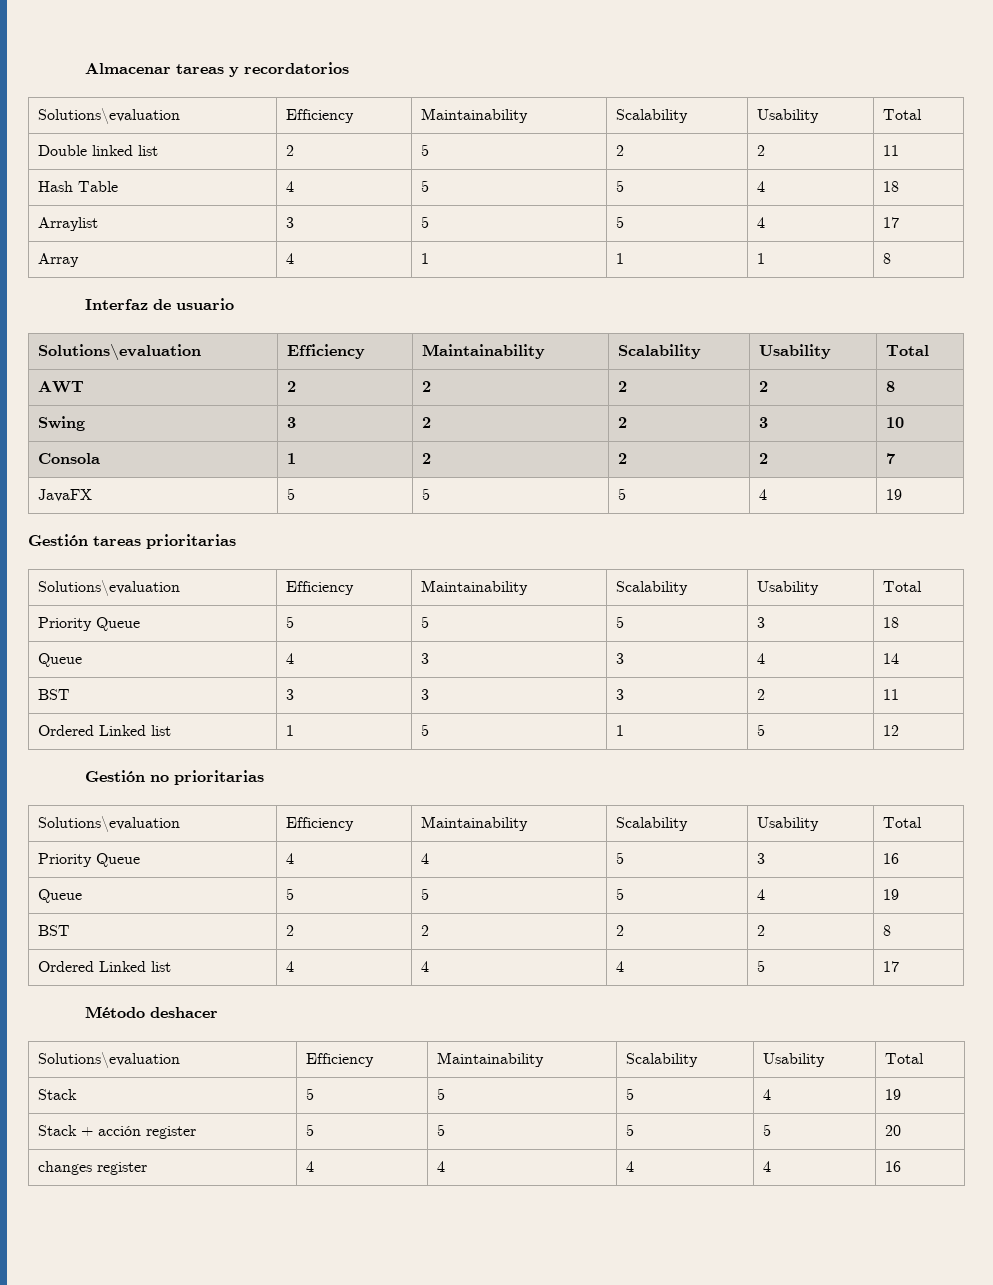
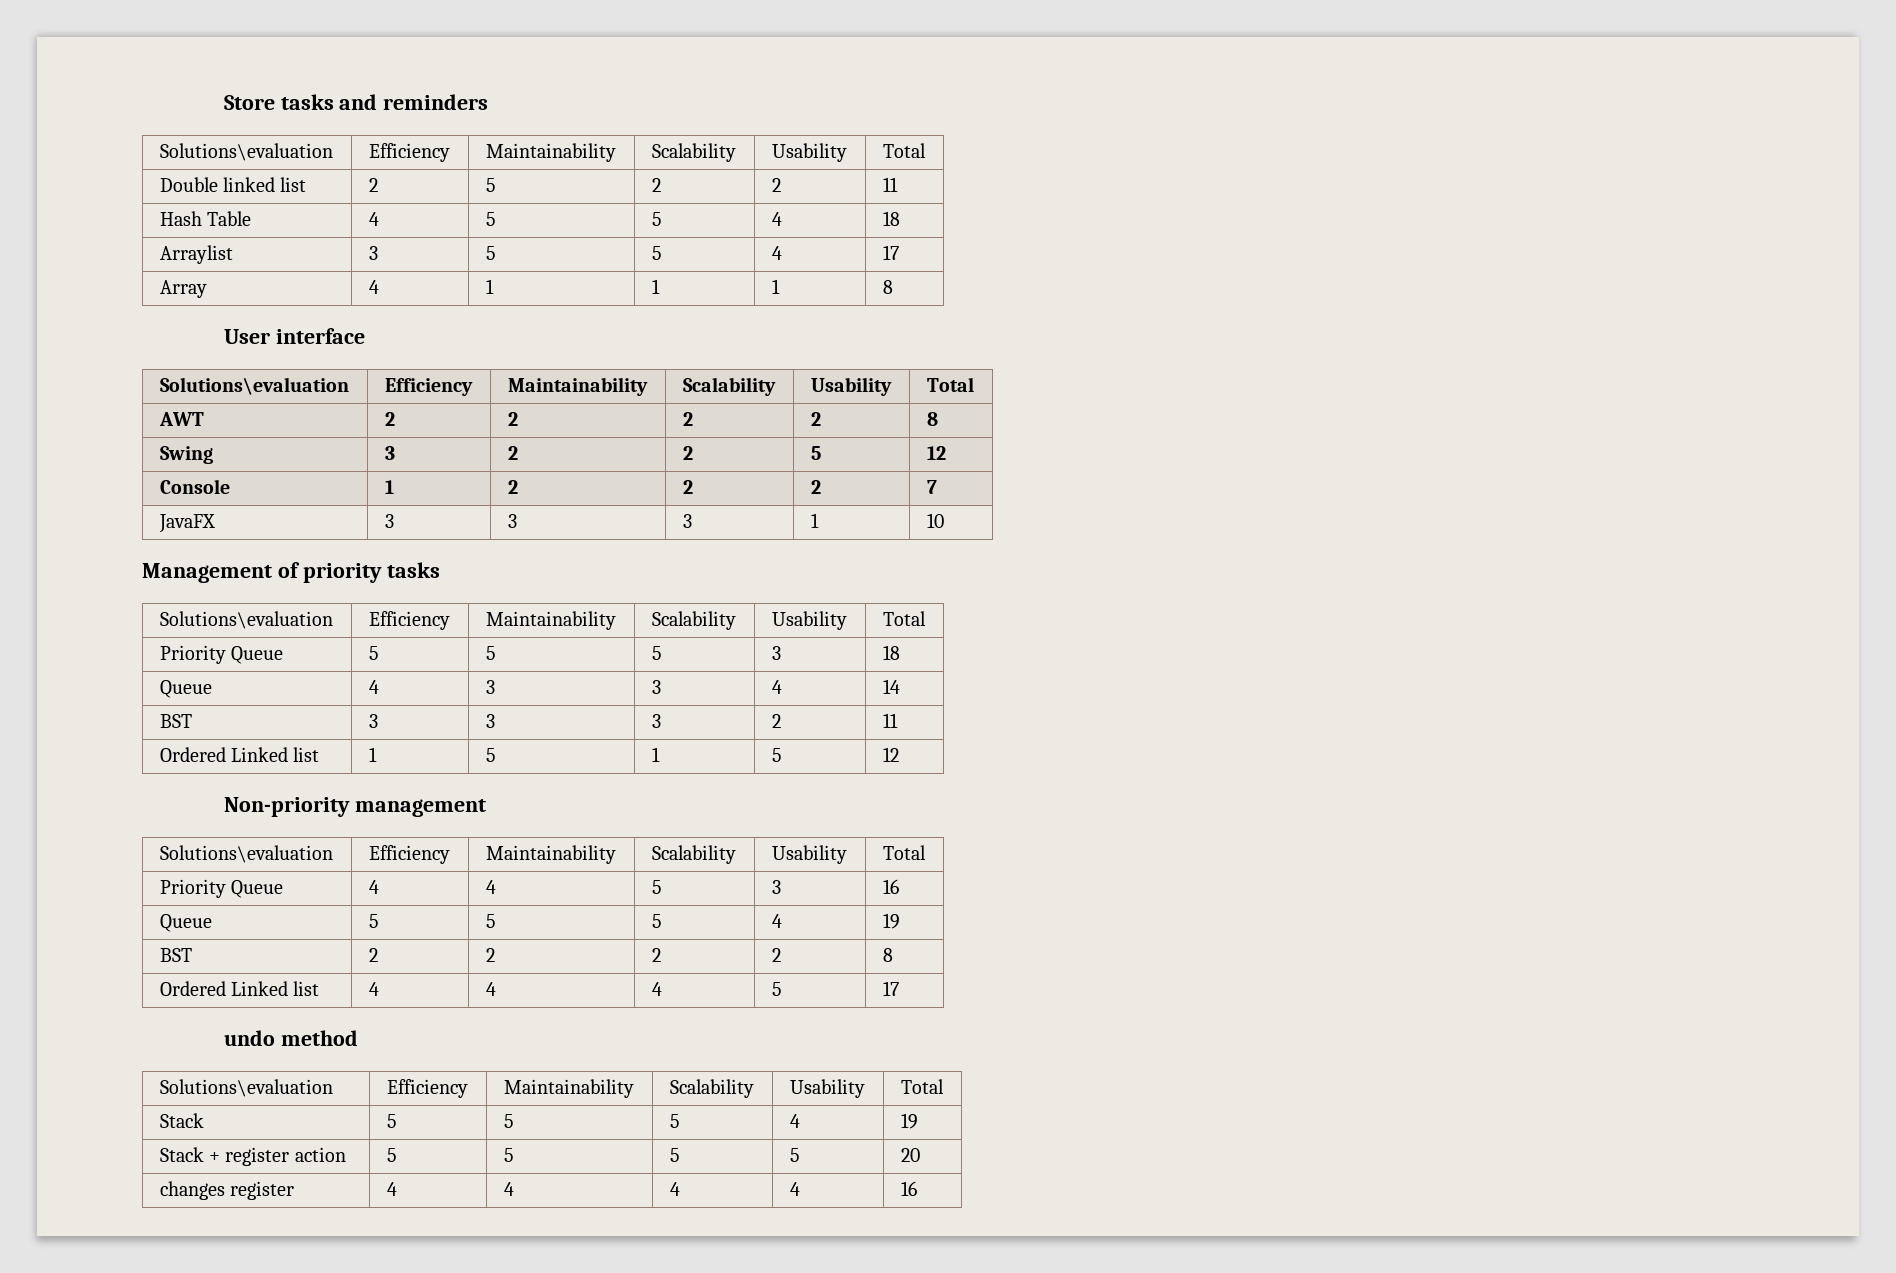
[84,62,349,77] Almacenar tareas y recordatorios -> [223,94,489,110] Store tasks and reminders
[84,298,234,310] Interfaz de usuario -> [223,328,365,344] User interface
[759,417,769,428] [886,417,905,428] [38,453,101,464] 3 | 10 // Consola -> [810,446,821,460] [926,446,946,460] [159,479,230,494] 5 | 12 // Console
[287,488,296,500] [422,488,431,500] [618,488,627,500] [759,489,768,500] [886,489,903,500] [28,534,236,549] 5 | 5 | 5 | 4 | 19 // Gestión tareas prioritarias -> [384,514,394,528] [507,514,517,528] [682,514,692,528] [810,513,819,528] [926,513,944,528] [142,562,440,583] 3 | 3 | 3 | 1 | 10 // Management of priority tasks
[84,770,264,785] Gestión no prioritarias -> [223,797,486,817] Non-priority management
[84,1006,218,1018] Método deshacer -> [223,1030,358,1046] undo method
[98,1126,197,1139] acción register -> [225,1147,346,1166] register action

